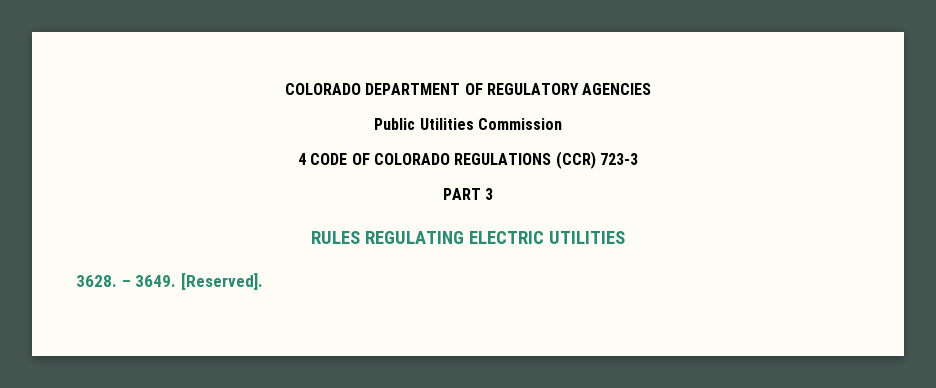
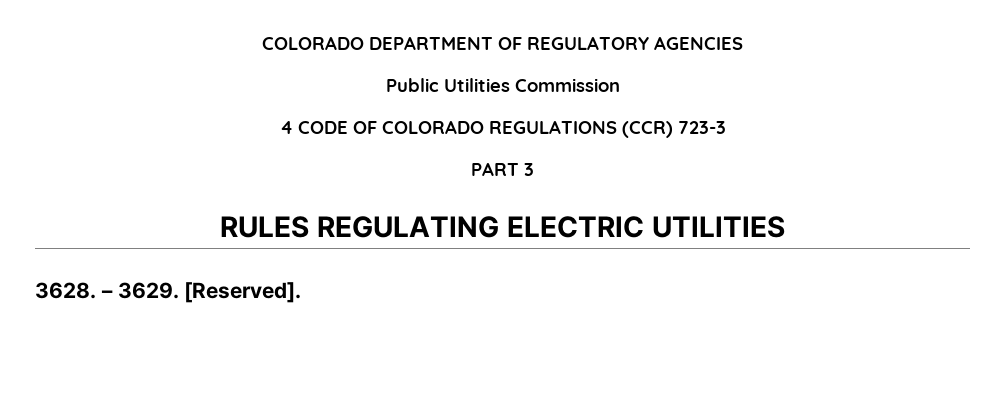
[135,275,177,287] 3649. -> [117,282,179,299] 3629.

